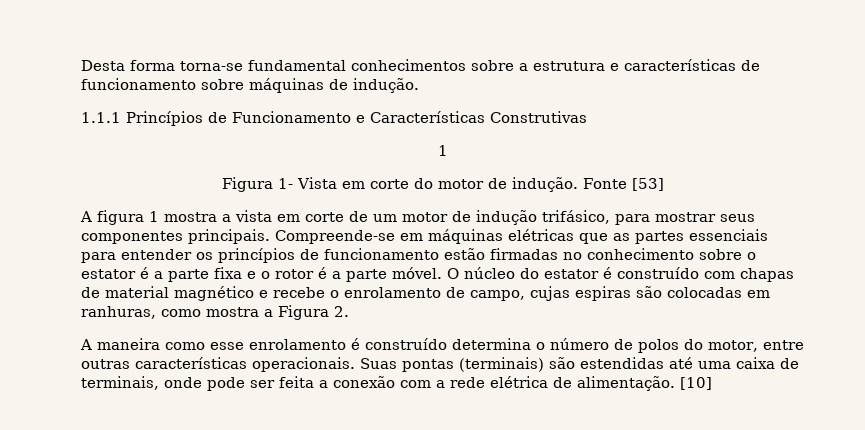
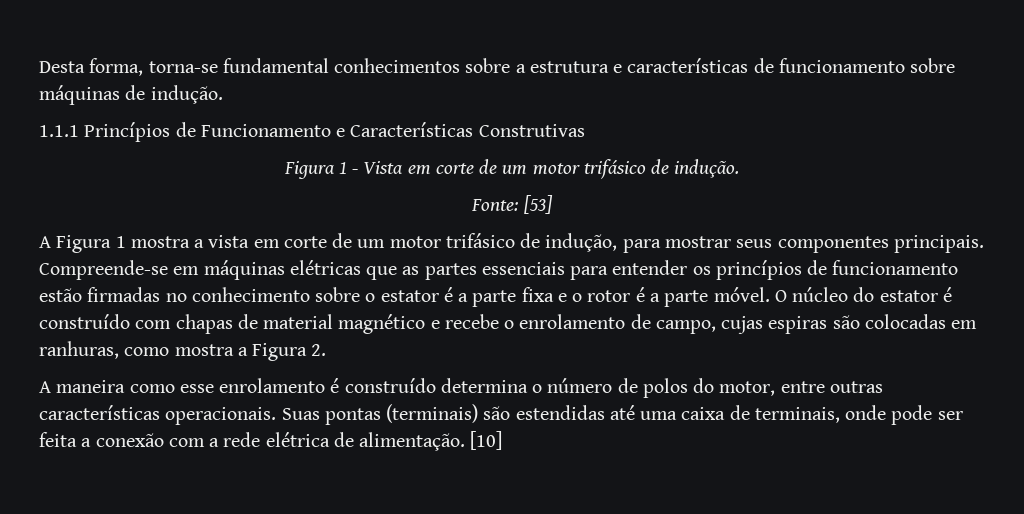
[130,60,175,71] forma -> [89,58,144,76] forma,
[437,145,448,156] [221,177,293,192] 1 // Figura 1- -> [283,161,359,179] Figura 1 -
[413,177,627,192] do motor de indução. Fonte -> [479,159,740,179] [471,199,519,211] de um motor trifásico de indução. // Fonte:
[97,210,144,225] figura -> [56,235,112,253] Figura
[452,210,610,225] de indução trifásico, -> [445,233,618,252] trifásico de indução,

